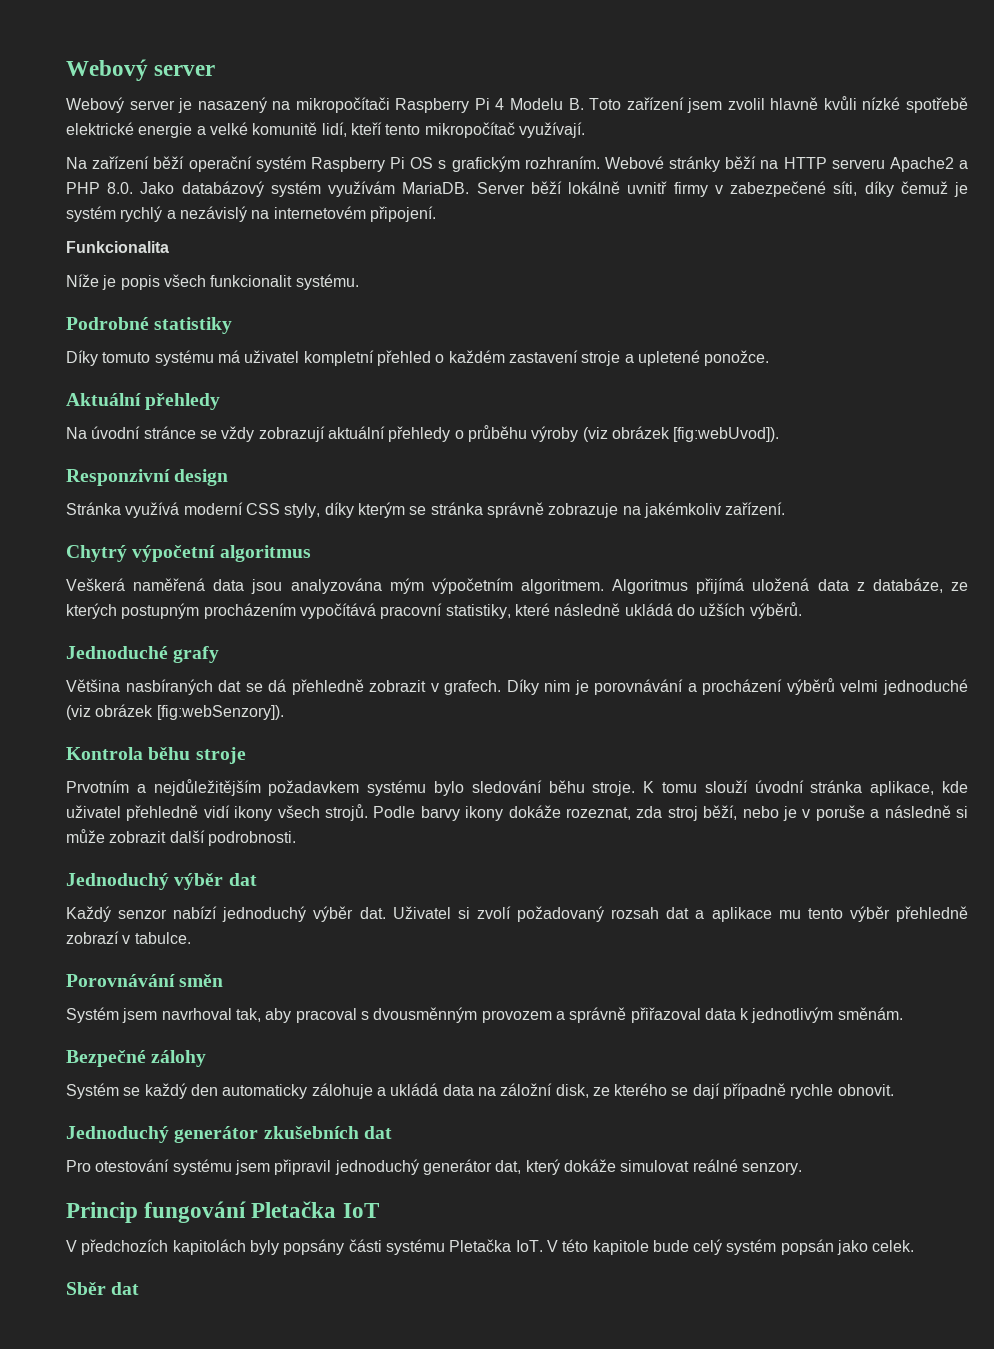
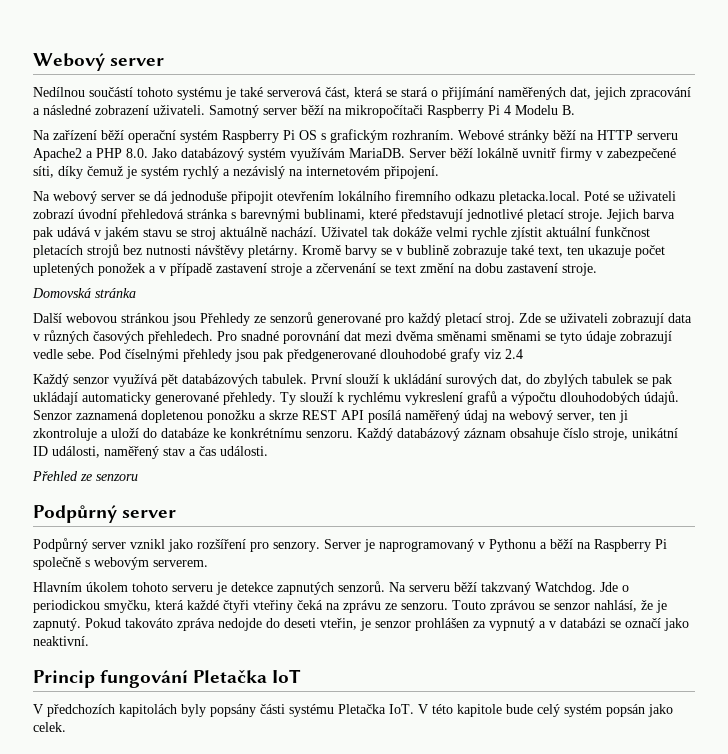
[66,97,267,113] Webový server je nasazený -> [33,87,691,100] [33,105,324,118] Nedílnou součástí tohoto systému je také serverová část, která se stará o přijímání naměřených dat, jejich zpracování a následné zobrazení uživateli. Samotný server běží
[589,96,968,113] [66,122,585,138] Toto zařízení jsem zvolil hlavně kvůli nízké spotřebě elektrické energie a velké komunitě lidí, kteří tento mikropočítač využívají. -> (575, 110) none
[66,241,169,253] [66,274,359,290] [66,317,233,334] [66,350,770,366] [66,393,221,410] [66,425,780,442] [66,469,229,486] [66,502,786,518] [66,545,311,562] [66,578,968,594] [66,602,802,619] [66,646,220,663] [66,678,968,695] [66,704,284,720] [66,747,246,764] [66,779,968,796] [66,804,968,821] [66,829,296,846] [66,873,257,890] [66,906,969,922] [66,931,191,944] [66,974,224,987] [66,1007,903,1023] [66,1050,207,1067] [66,1083,894,1099] [66,1126,392,1143] [66,1159,802,1175] Funkcionalita // Níže je popis všech funkcionalit systému. // Podrobné statistiky // Díky tomuto systému má uživatel kompletní přehled o každém zastavení stroje a upletené ponožce. // Aktuální přehledy // Na úvodní stránce se vždy zobrazují aktuální přehledy o průběhu výroby (viz obrázek [fig:webUvod]). // Responzivní design // Stránka využívá moderní CSS styly, díky kterým se stránka správně zobrazuje na jakémkoliv zařízení. // Chytrý výpočetní algoritmus // Veškerá naměřená data jsou analyzována mým výpočetním algoritmem. Algoritmus přijímá uložená data z databáze, ze kterých postupným procházením vypočítává pracovní statistiky, které následně ukládá do užších výběrů. // Jednoduché grafy // Většina nasbíraných dat se dá přehledně zobrazit v grafech. Díky nim je porovnávání a procházení výběrů velmi jednoduché (viz obrázek [fig:webSenzory]). // Kontrola běhu stroje // Prvotním a nejdůležitějším požadavkem systému bylo sledování běhu stroje. K tomu slouží úvodní stránka aplikace, kde uživatel přehledně vidí ikony všech strojů. Podle barvy ikony dokáže rozeznat, zda stroj běží, nebo je v poruše a následně si může zobrazit další podrobnosti. // Jednoduchý výběr dat // Každý senzor nabízí jednoduchý výběr dat. Uživatel si zvolí požadovaný rozsah dat a aplikace mu tento výběr přehledně zobrazí v tabulce. // Porovnávání směn // Systém jsem navrhoval tak, aby pracoval s dvousměnným provozem a správně přiřazoval data k jednotlivým směnám. // Bezpečné zálohy // Systém se každý den automaticky zálohuje a ukládá data na záložní disk, ze kterého se dají případně rychle obnovit. // Jednoduchý generátor zkušebních dat // Pro otestování systému jsem připravil jednoduchý generátor dat, který dokáže simulovat reálné senzory. -> [33,190,676,204] [33,209,675,222] [33,226,650,240] [33,244,665,258] [33,263,597,276] [32,288,136,298] [33,312,692,326] [33,330,672,344] [33,348,523,362] [33,374,672,387] [33,391,679,405] [33,410,628,423] [33,428,678,441] [33,446,268,459] [32,471,138,481] [33,505,177,523] [33,538,667,552] [33,557,208,570] [33,581,629,595] [33,600,667,613] [33,618,689,631] [33,636,89,646] Na webový server se dá jednoduše připojit otevřením lokálního firemního odkazu pletacka.local. Poté se uživateli zobrazí úvodní přehledová stránka s barevnými bublinami, které představují jednotlivé pletací stroje. Jejich barva pak udává v jakém stavu se stroj aktuálně nachází. Uživatel tak dokáže velmi rychle zjístit aktuální funkčnost pletacích strojů bez nutnosti návštěvy pletárny. Kromě barvy se v bublině zobrazuje také text, ten ukazuje počet upletených ponožek a v případě zastavení stroje a zčervenání se text změní na dobu zastavení stroje. // Domovská stránka // Další webovou stránkou jsou Přehledy ze senzorů generované pro každý pletací stroj. Zde se uživateli zobrazují data v různých časových přehledech. Pro snadné porovnání dat mezi dvěma směnami směnami se tyto údaje zobrazují vedle sebe. Pod číselnými přehledy jsou pak předgenerované dlouhodobé grafy viz 2.4 // Každý senzor využívá pět databázových tabulek. První slouží k ukládání surových dat, do zbylých tabulek se pak ukládají automaticky generované přehledy. Ty slouží k rychlému vykreslení grafů a výpočtu dlouhodobých údajů. Senzor zaznamená dopletenou ponožku a skrze REST API posílá naměřený údaj na webový server, ten ji zkontroluje a uloží do databáze ke konkrétnímu senzoru. Každý databázový záznam obsahuje číslo stroje, unikátní ID události, naměřený stav a čas události. // Přehled ze senzoru // Podpůrný server // Podpůrný server vznikl jako rozšíření pro senzory. Server je naprogramovaný v Pythonu a běží na Raspberry Pi společně s webovým serverem. // Hlavním úkolem tohoto serveru je detekce zapnutých senzorů. Na serveru běží takzvaný Watchdog. Jde o periodickou smyčku, která každé čtyři vteřiny čeká na zprávu ze senzoru. Touto zprávou se senzor nahlásí, že je zapnutý. Pokud takováto zpráva nedojde do deseti vteřin, je senzor prohlášen za vypnutý a v databázi se označí jako neaktivní.
[66,1282,140,1295] // Sběr dat -> (66, 727) none

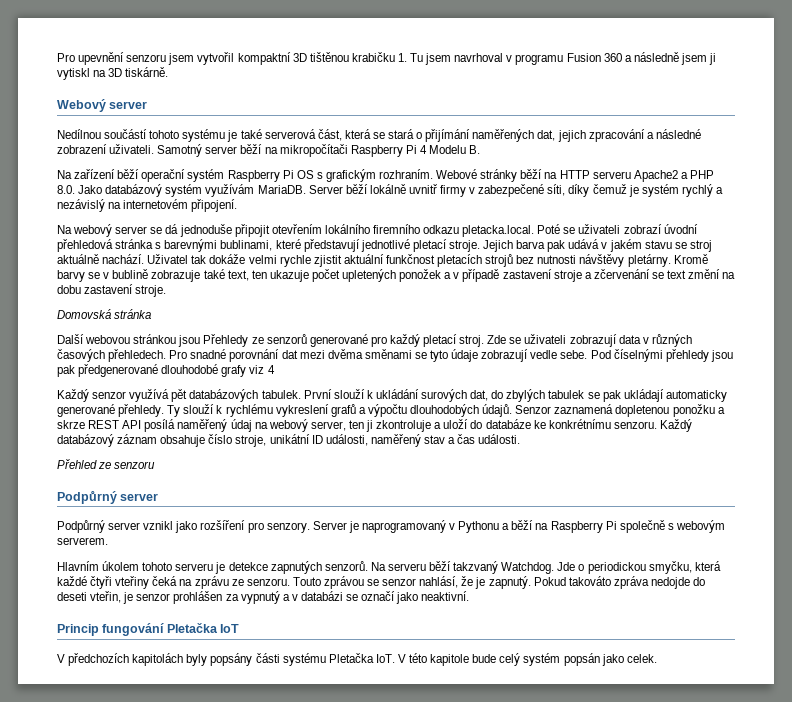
(33, 62) none -> [57,52,717,65] [57,67,169,80] Pro upevnění senzoru jsem vytvořil kompaktní 3D tištěnou krabičku 1. Tu jsem navrhoval v programu Fusion 360 a následně jsem ji vytiskl na 3D tiskárně. //
[511,227,542,240] zjístit -> [313,255,342,267] zjistit
[491,331,541,341] směnami -> (412, 354) none
[505,349,523,359] 2.4 -> [267,365,275,374] 4

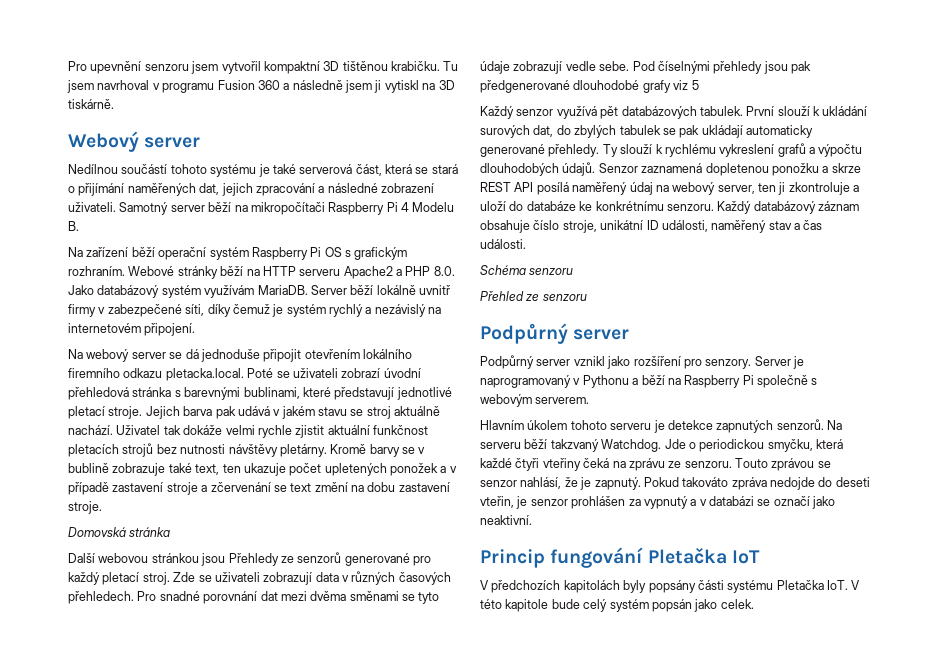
[351,52,407,62] krabičku 1. -> [391,61,440,71] krabičku.
[267,365,275,374] 4 -> [691,80,699,90] 5
(521, 439) none -> [480,265,574,275] // Schéma senzoru

